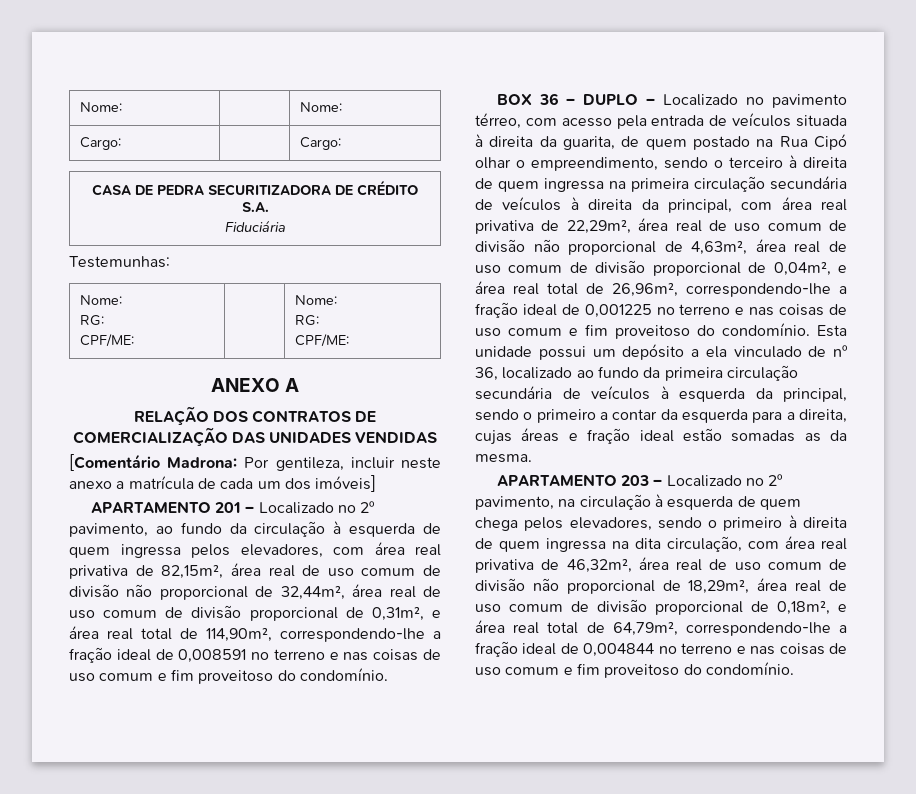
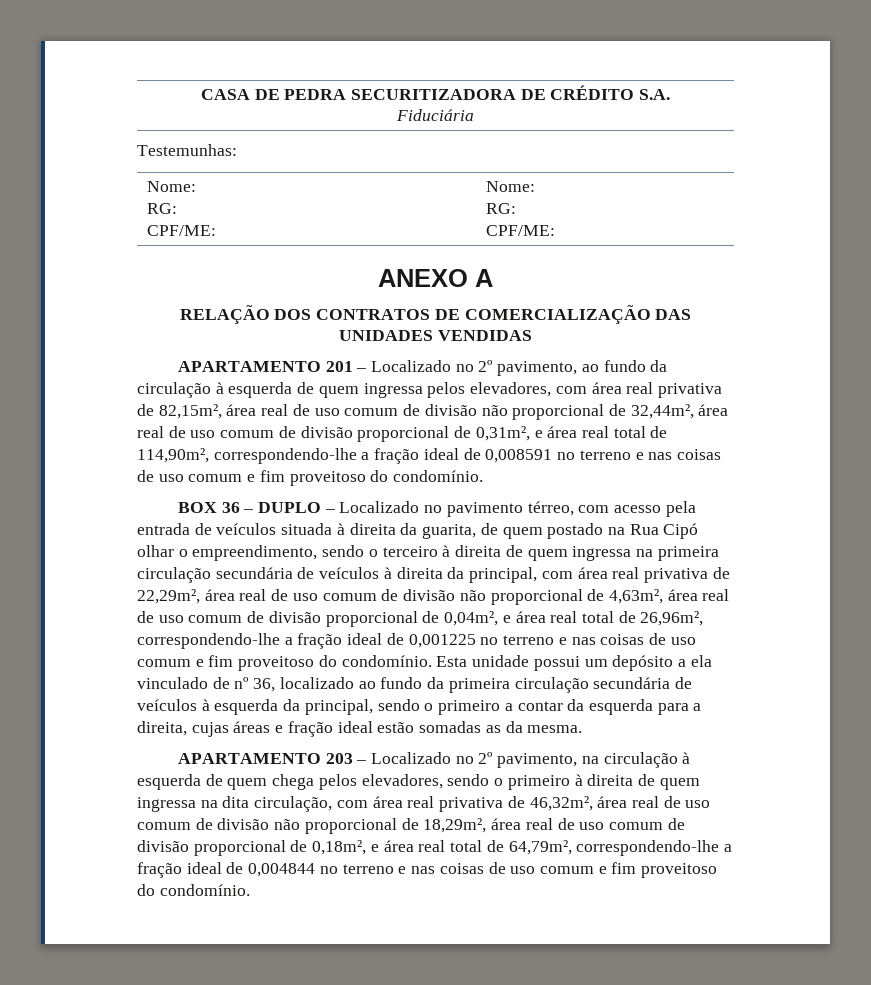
[80,102,123,112] [300,102,343,112] [80,137,122,150] [300,137,342,150] Nome: | | Nome: // Cargo: | | Cargo: // -> (200, 94) none
[69,454,441,471] [69,475,377,492] // [Comentário Madrona: Por gentileza, incluir neste anexo a matrícula de cada um dos imóveis] -> (532, 335) none

